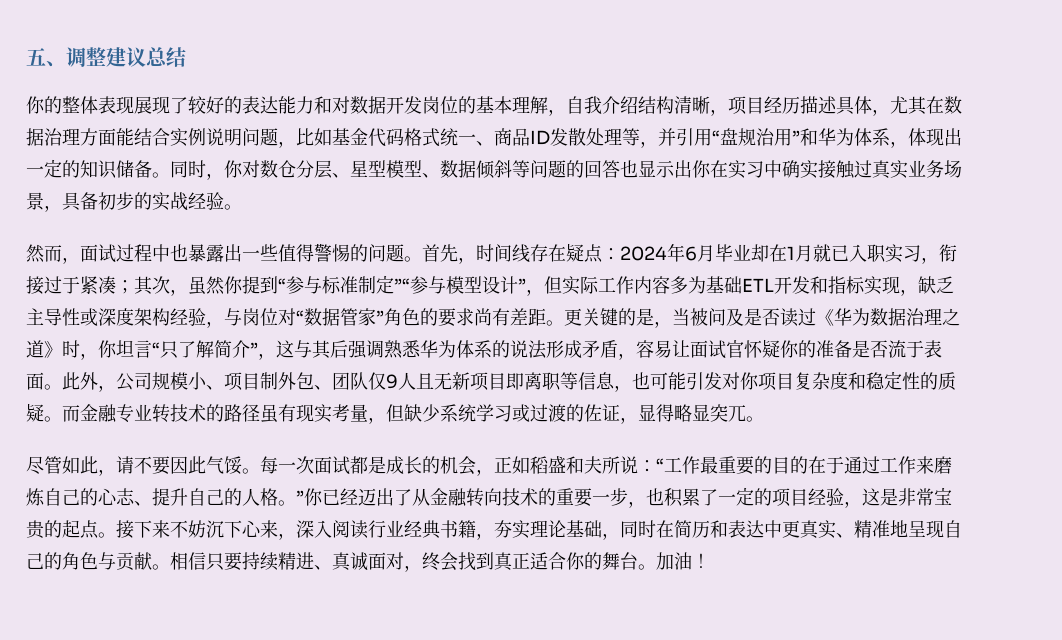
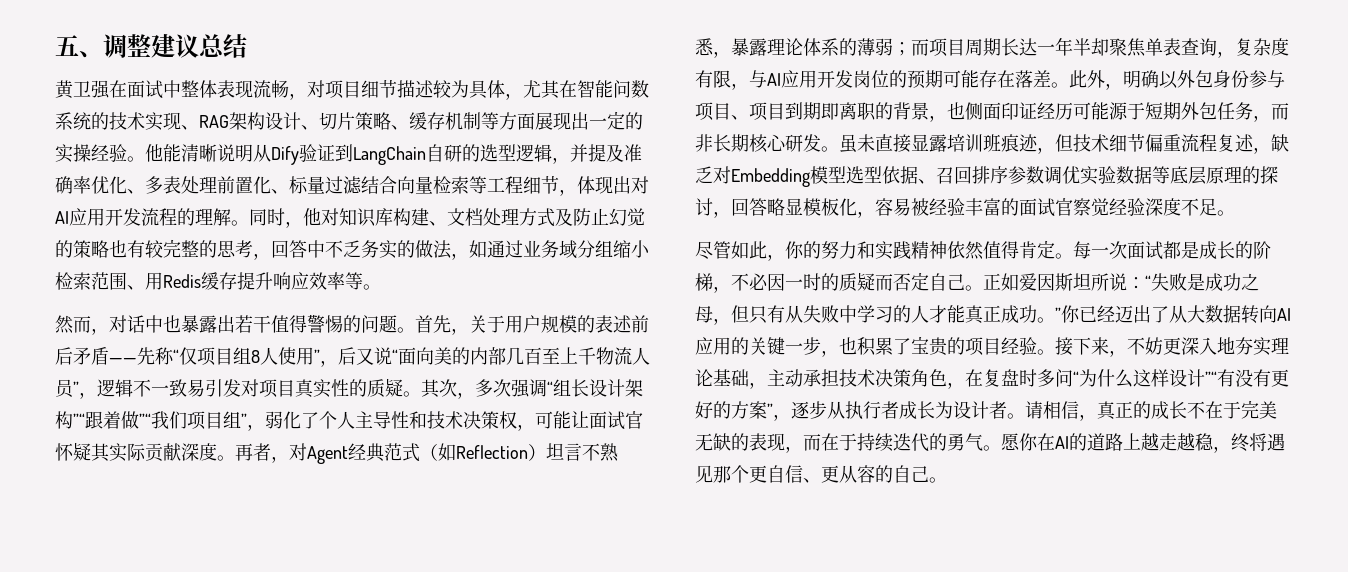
[26,96,962,116] [26,128,962,148] [26,159,962,180] [26,192,224,212] 你的整体表现展现了较好的表达能力和对数据开发岗位的基本理解，自我介绍结构清晰，项目经历描述具体，尤其在数据治理方面能结合实例说明问题，比如基金代码格式统一、商品ID发散处理等，并引用“盘规治用”和华为体系，体现出一定的知识储备。同时，你对数仓分层、星型模型、数据倾斜等问题的回答也显示出你在实习中确实接触过真实业务场景，具备初步的实战经验 -> [55,80,649,100] [55,111,643,131] [55,144,642,165] [55,176,649,196] [55,208,645,228] [55,239,650,260] [55,272,363,290] 黄卫强在面试中整体表现流畅，对项目细节描述较为具体，尤其在智能问数系统的技术实现、RAG架构设计、切片策略、缓存机制等方面展现出一定的实操经验。他能清晰说明从Dify验证到LangChain自研的选型逻辑，并提及准确率优化、多表处理前置化、标量过滤结合向量检索等工程细节，体现出对AI应用开发流程的理解。同时，他对知识库构建、文档处理方式及防止幻觉的策略也有较完整的思考，回答中不乏务实的做法，如通过业务域分组缩小检索范围、用Redis缓存提升响应效率等
[80,244,152,263] 面试过程 -> [109,315,145,333] 对话
[242,244,278,261] 一些 -> [235,315,271,333] 若干
[476,243,957,264] [26,275,954,296] [26,308,960,328] [26,339,942,360] [26,371,956,392] [26,403,764,424] [26,456,242,476] 时间线存在疑点：2024年6月毕业却在1月就已入职实习，衔接过于紧凑；其次，虽然你提到“参与标准制定”“参与模型设计”，但实际工作内容多为基础ETL开发和指标实现，缺乏主导性或深度架构经验，与岗位对“数据管家”角色的要求尚有差距。更关键的是，当被问及是否读过《华为数据治理之道》时，你坦言“只了解简介”，这与其后强调熟悉华为体系的说法形成矛盾，容易让面试官怀疑你的准备是否流于表面。此外，公司规模小、项目制外包、团队仅9人且无新项目即离职等信息，也可能引发对你项目复杂度和稳定性的质疑。而金融专业转技术的路径虽有现实考量，但缺少系统学习或过渡的佐证，显得略显突兀。 // 尽管如此，请不要因此气馁 -> [469,315,649,333] [55,347,650,367] [55,378,643,399] [55,411,643,431] [55,442,619,464] [695,37,1289,58] [695,70,1285,90] [695,102,1289,122] [695,134,1289,154] [695,166,1278,187] [695,198,1235,218] [695,240,1055,261] 关于用户规模的表述前后矛盾——先称“仅项目组8人使用”，后又说“面向美的内部几百至上千物流人员”，逻辑不一致易引发对项目真实性的质疑。其次，多次强调“组长设计架构”“跟着做”“我们项目组”，弱化了个人主导性和技术决策权，可能让面试官怀疑其实际贡献深度。再者，对Agent经典范式（如Reflection）坦言不熟悉，暴露理论体系的薄弱；而项目周期长达一年半却聚焦单表查询，复杂度有限，与AI应用开发岗位的预期可能存在落差。此外，明确以外包身份参与项目、项目到期即离职的背景，也侧面印证经历可能源于短期外包任务，而非长期核心研发。虽未直接显露培训班痕迹，但技术细节偏重流程复述，缺乏对Embedding模型选型依据、召回排序参数调优实验数据等底层原理的探讨，回答略显模板化，容易被经验丰富的面试官察觉经验深度不足。 // 尽管如此，你的努力和实践精神依然值得肯定
[440,456,952,476] [26,488,278,506] 机会，正如稻盛和夫所说：“工作最重要的目的在于通过工作来磨炼自己的心志、提升自己的人格 -> [1253,241,1271,259] [695,272,1259,293] [695,305,1037,325] 阶梯，不必因一时的质疑而否定自己。正如爱因斯坦所说：“失败是成功之母，但只有从失败中学习的人才能真正成功
[430,488,592,507] 金融转向技术的重要 -> [1187,305,1291,324] [695,337,785,355] 大数据转向AI应用的关键
[718,487,754,506] 一定 -> [911,336,948,356] 宝贵
[844,487,952,508] [26,520,962,540] [26,552,710,572] ，这是非常宝贵的起点。接下来不妨沉下心来，深入阅读行业经典书籍，夯实理论基础，同时在简历和表达中更真实、精准地呈现自己的角色与贡献。相信只要持续精进、真诚面对，终会找到真正适合你的舞台。加油！ -> [1037,337,1289,357] [695,369,1289,389] [695,400,1277,421] [695,433,1285,453] [695,465,947,483] 。接下来，不妨更深入地夯实理论基础，主动承担技术决策角色，在复盘时多问“为什么这样设计”“有没有更好的方案”，逐步从执行者成长为设计者。请相信，真正的成长不在于完美无缺的表现，而在于持续迭代的勇气。愿你在AI的道路上越走越稳，终将遇见那个更自信、更从容的自己。

